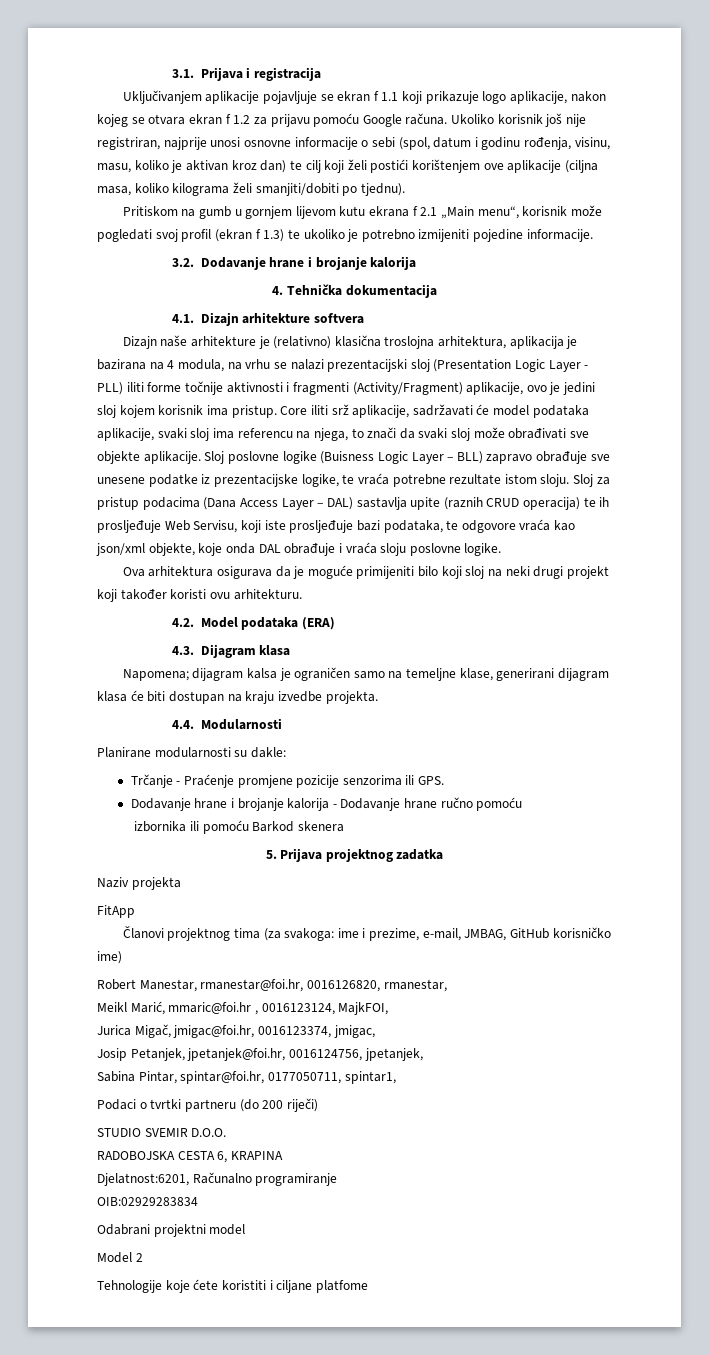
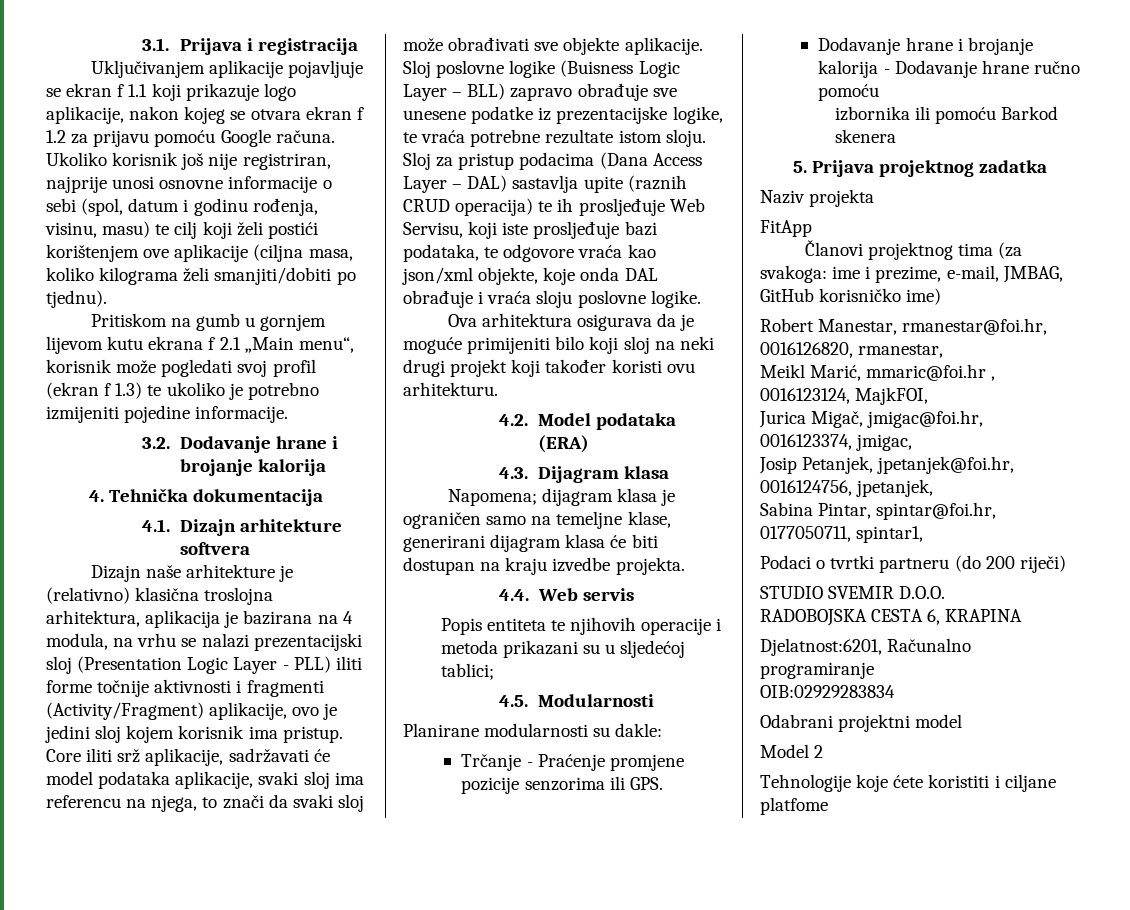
[97,160,287,173] masu, koliko je aktivan kroz dan) -> [102,221,151,238] masu)
[246,668,277,679] kalsa -> [616,488,657,502] klasa
(194, 724) none -> [537,588,634,601] [440,617,722,635] [440,640,686,658] [440,663,494,680] [499,695,528,707] Web servis // Popis entiteta te njihovih operacije i metoda prikazani su u sljedećoj tablici; // 4.5.

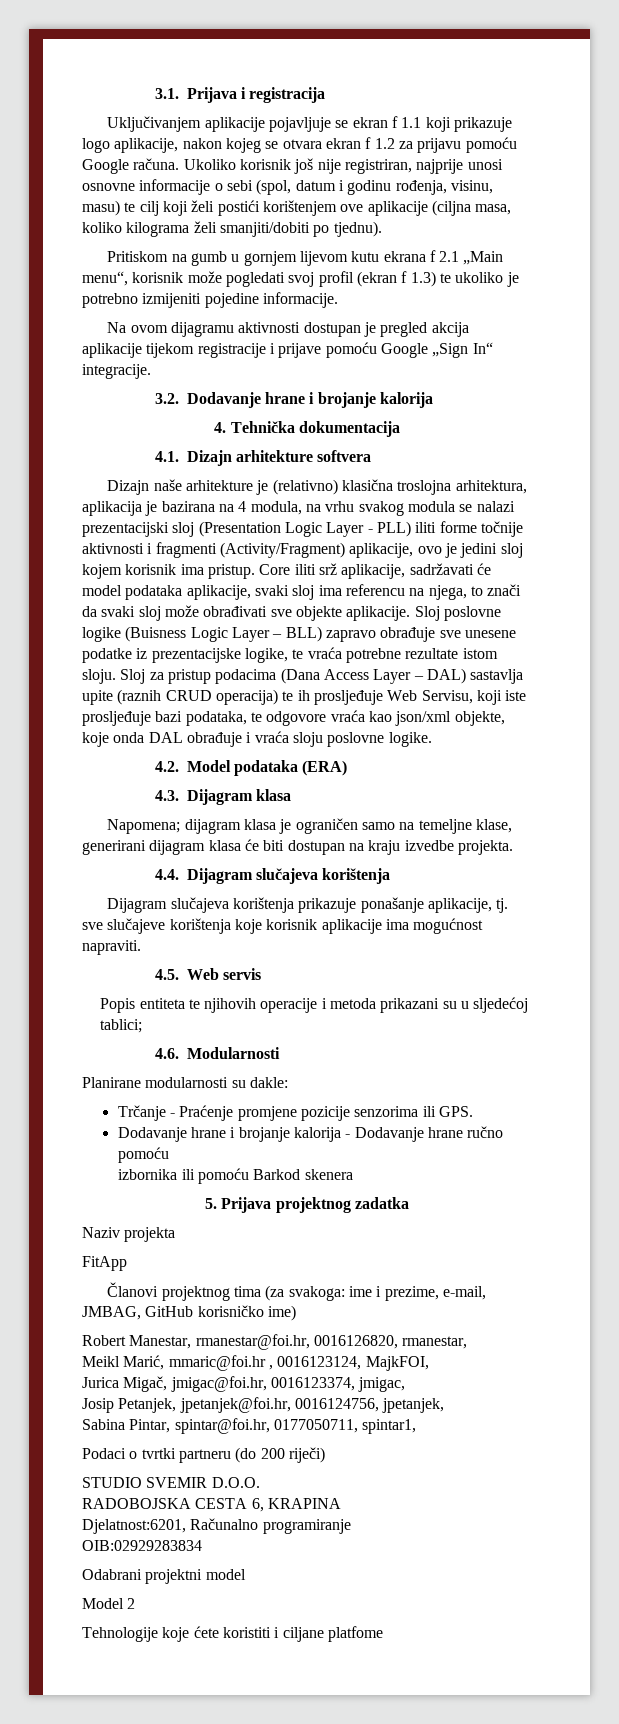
(289, 414) none -> [107,322,469,337] [82,342,493,358] [82,364,151,379] // Na ovom dijagramu aktivnosti dostupan je pregled akcija aplikacije tijekom registracije i prijave pomoću Google „Sign In“ integracije.
(177, 640) none -> [358,501,455,516] svakog modula
[447,313,695,331] [403,336,714,354] [403,359,695,377] [403,382,498,396] // Ova arhitektura osigurava da je moguće primijeniti bilo koji sloj na neki drugi projekt koji također koristi ovu arhitekturu. -> (432, 739) none
(529, 595) none -> [186,868,391,884] [107,897,509,913] [82,918,484,934] [82,940,141,955] [154,969,179,980] Dijagram slučajeva korištenja // Dijagram slučajeva korištenja prikazuje ponašanje aplikacije, tj. sve slučajeve korištenja koje korisnik aplikacije ima mogućnost napraviti. // 4.5.
[499,695,528,707] 4.5. -> [154,1048,179,1059] 4.6.

